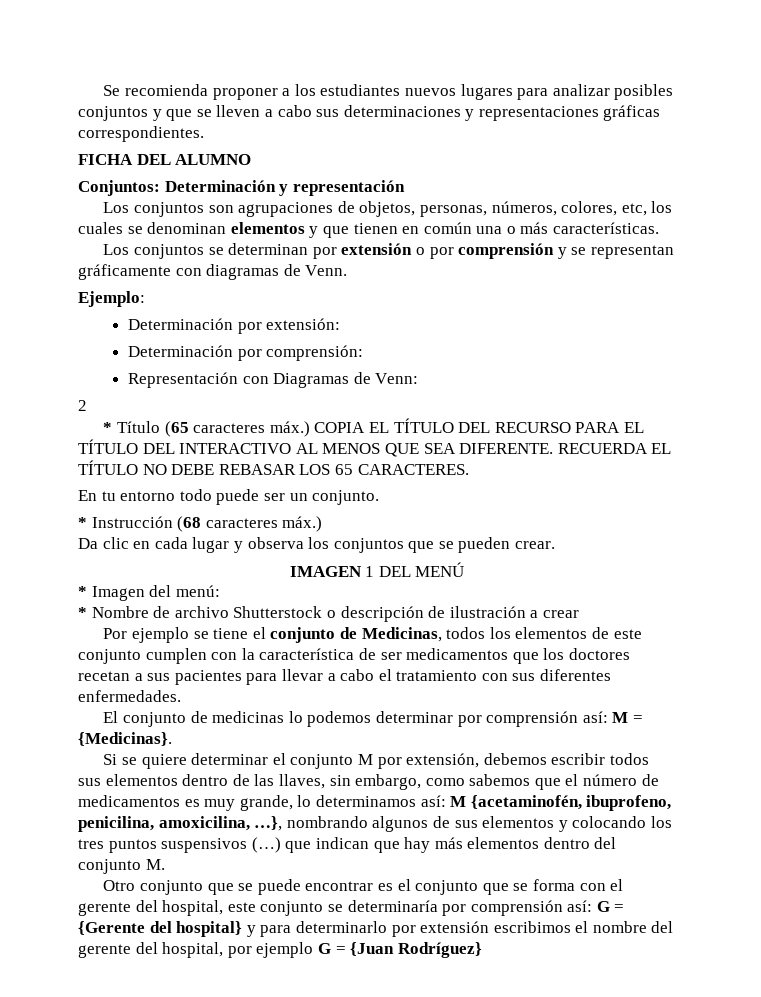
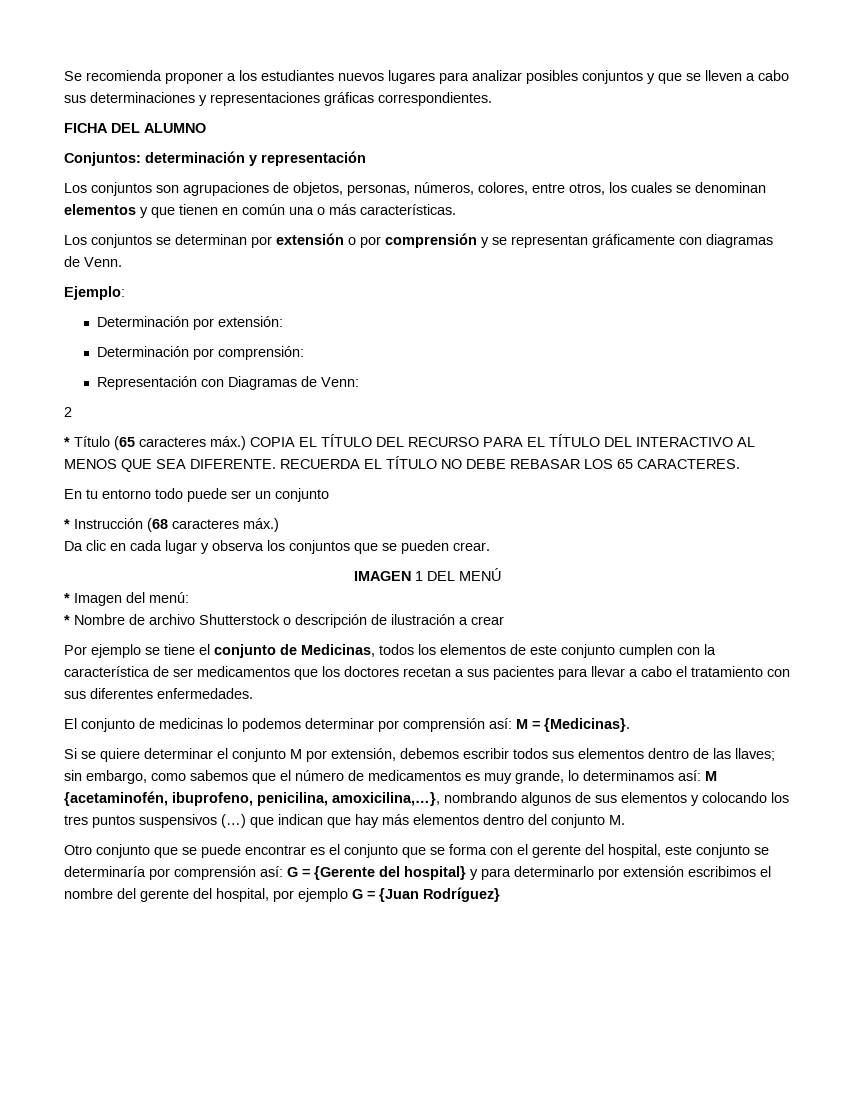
[164,180,276,192] Determinación -> [145,151,245,163] determinación
[621,203,647,216] etc, -> [532,183,605,195] entre otros,
[312,490,380,505] conjunto. -> [275,488,329,502] conjunto
[278,774,325,789] llaves, -> [735,748,775,761] llaves;
[158,816,283,831] amoxicilina, …}, -> [332,792,440,806] amoxicilina,…},

